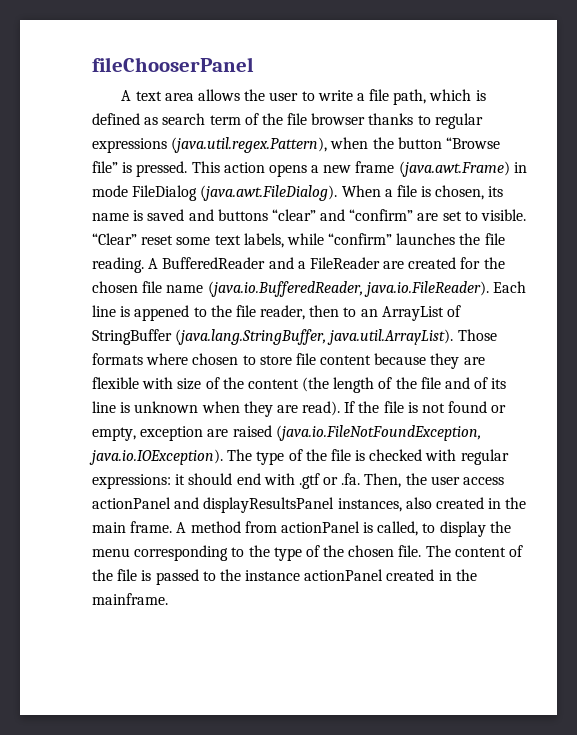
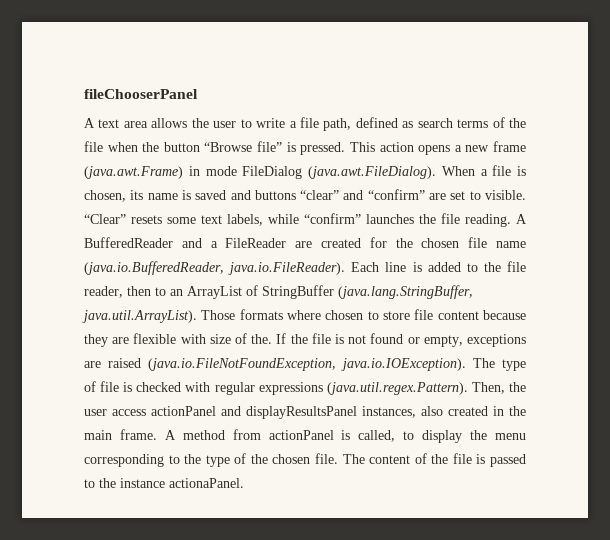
[429,89,486,101] which is -> (352, 124) none
[209,113,483,129] [92,137,328,153] term of the file browser thanks to regular expressions (java.util.regex.Pattern), -> [457,117,526,128] [84,141,103,152] terms of the file
[141,235,174,245] reset -> [131,215,162,224] resets
[134,305,190,321] appened -> [427,262,461,272] added
[222,377,507,393] [92,401,341,417] the content (the length of the file and of its line is unknown when they are read). -> [251,334,273,344] the.
[140,426,204,441] exception -> [466,334,526,347] exceptions
[305,449,327,461] the -> (96, 386) none
[92,473,361,489] expressions: it should end with .gtf or .fa. -> [258,382,468,395] expressions (java.util.regex.Pattern).
[304,569,477,581] [92,593,168,605] actionPanel created in the mainframe. -> [169,478,244,488] actionaPanel.

